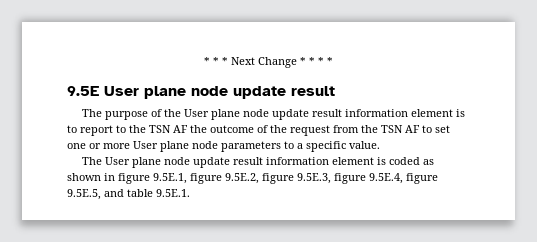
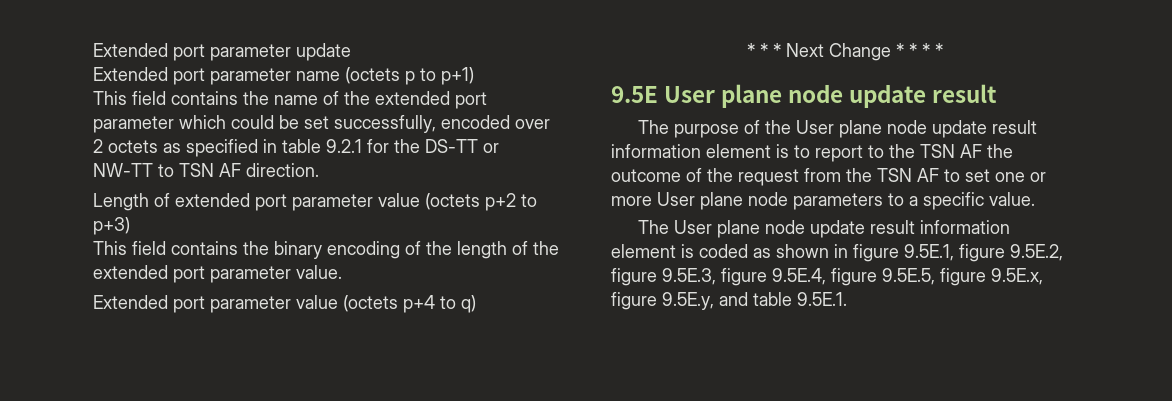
(204, 61) none -> [93,43,351,61] [93,67,474,85] [93,91,487,109] [93,115,550,133] [93,139,499,157] [93,163,319,177] [93,193,537,211] [93,217,130,235] [93,241,559,259] [93,265,342,283] [93,295,476,313] Extended port parameter update // Extended port parameter name (octets p to p+1) // This field contains the name of the extended port parameter which could be set successfully, encoded over 2 octets as specified in table 9.2.1 for the DS-TT or NW-TT to TSN AF direction. // Length of extended port parameter value (octets p+2 to p+3) // This field contains the binary encoding of the length of the extended port parameter value. // Extended port parameter value (octets p+4 to q) //
(101, 194) none -> [940,268,1043,286] [611,292,714,310] figure 9.5E.x, figure 9.5E.y,

